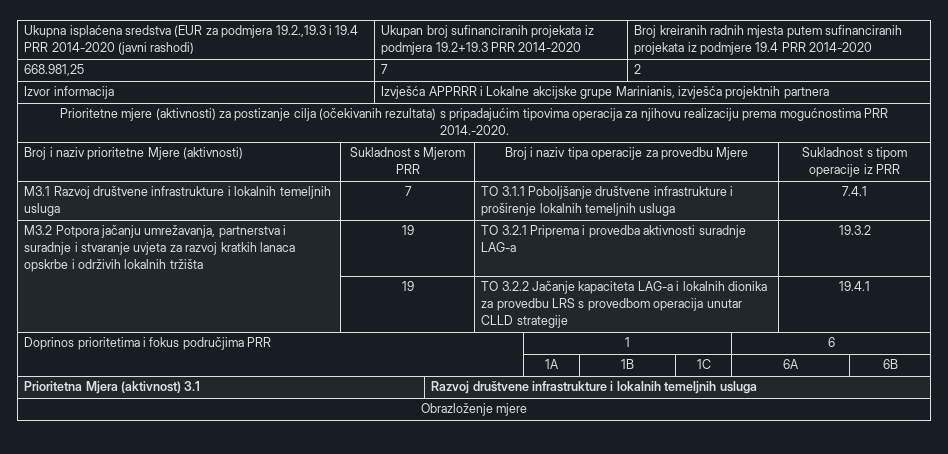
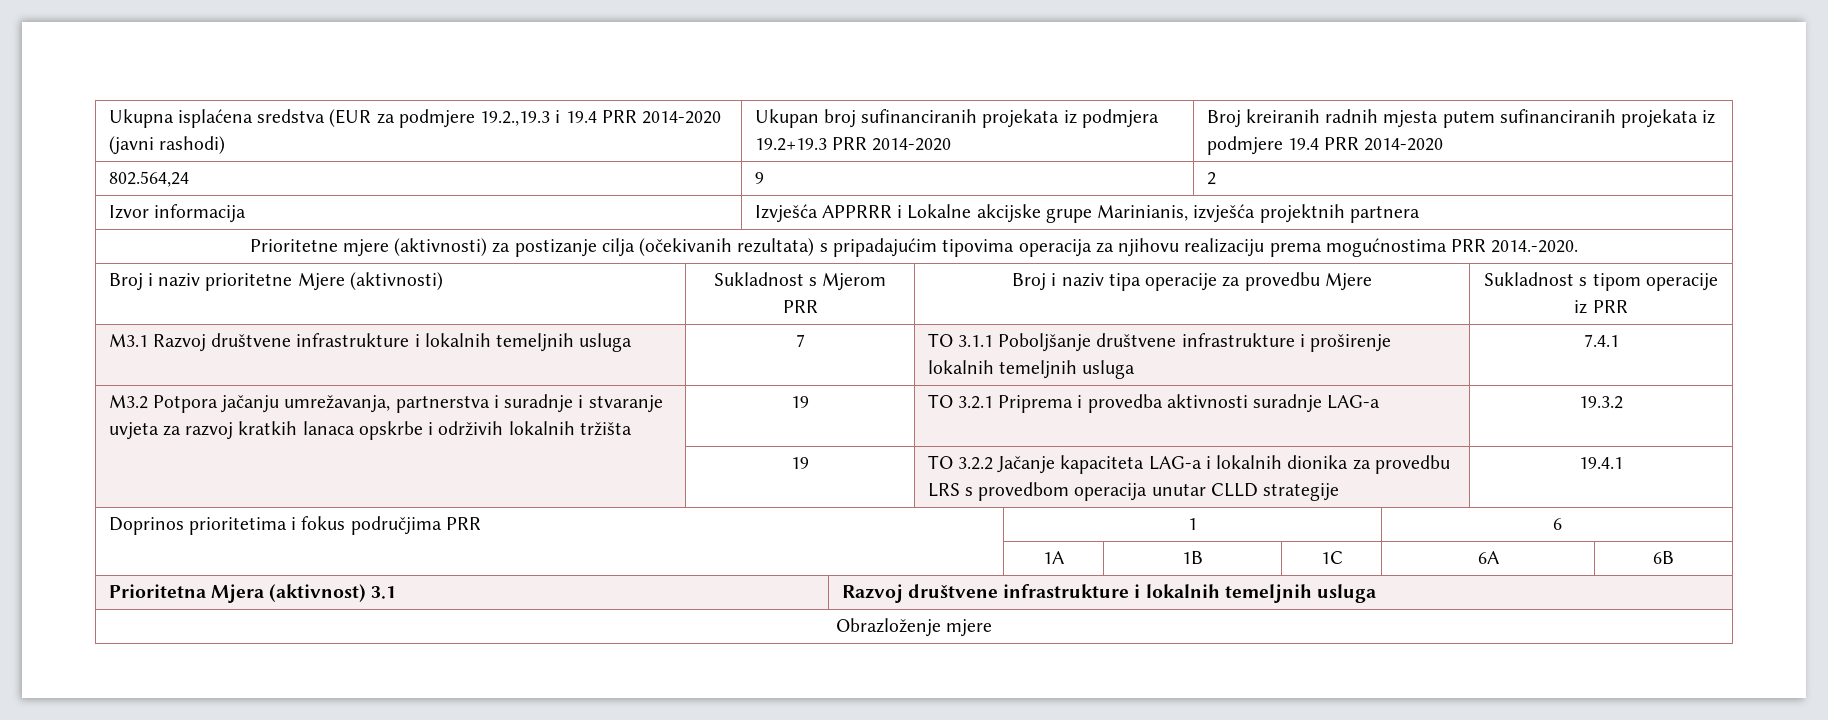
[221,25,273,38] podmjera -> [398,109,475,128] podmjere
[24,64,85,76] [381,64,389,74] 668.981,25 | 7 -> [108,171,189,187] [754,172,764,184] 802.564,24 | 9

